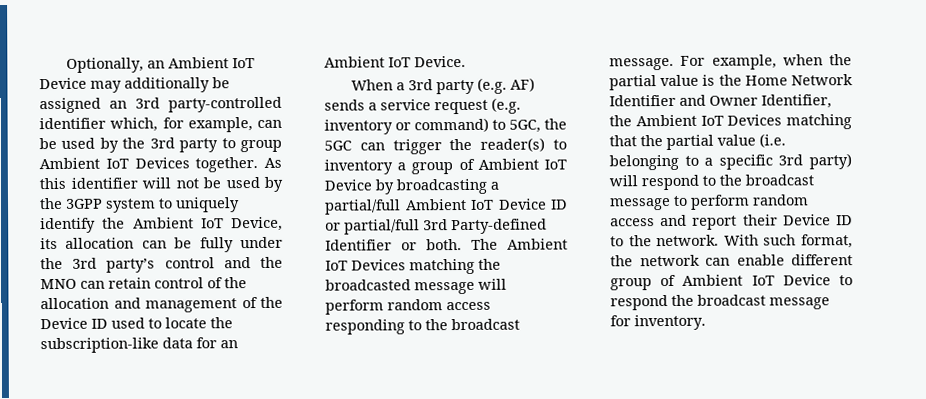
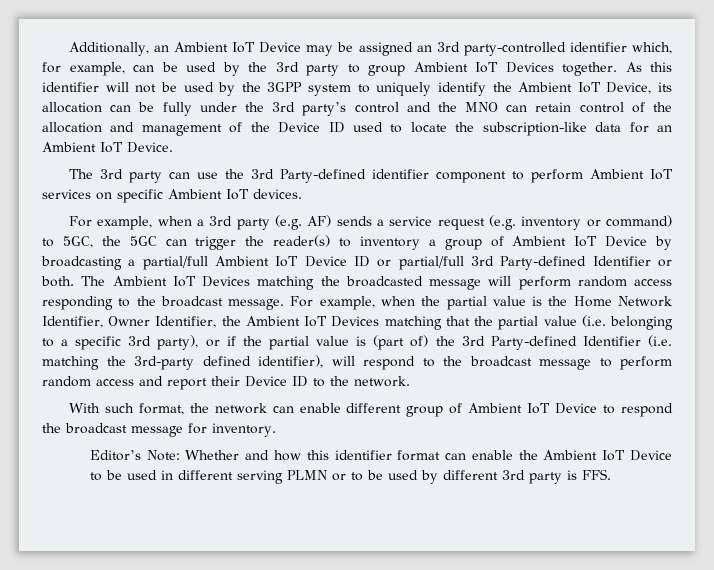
[65,57,144,73] Optionally, -> [68,42,149,56] Additionally,
[124,77,210,93] additionally -> (334, 50) none
[350,79,393,91] When -> [68,169,673,183] [42,189,302,203] [68,216,192,230] The 3rd party can use the 3rd Party-defined identifier component to perform Ambient IoT services on specific Ambient IoT devices. // For example, when
[609,94,706,107] Identifier and -> [42,316,103,328] Identifier,
[809,153,852,170] party) -> [157,335,673,350] [42,355,323,370] party), or if the partial value is (part of) the 3rd Party-defined Identifier (i.e. matching the 3rd-party defined identifier),
(720, 240) none -> (410, 381) //
(706, 322) none -> [89,450,673,461] [89,469,611,484] // Editor’s Note: Whether and how this identifier format can enable the Ambient IoT Device to be used in different serving PLMN or to be used by different 3rd party is FFS.

